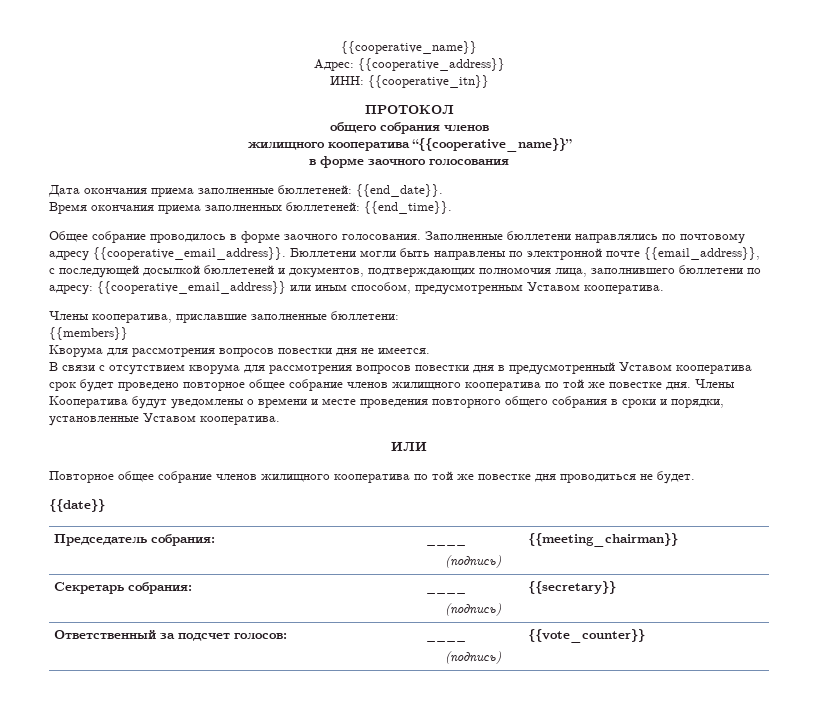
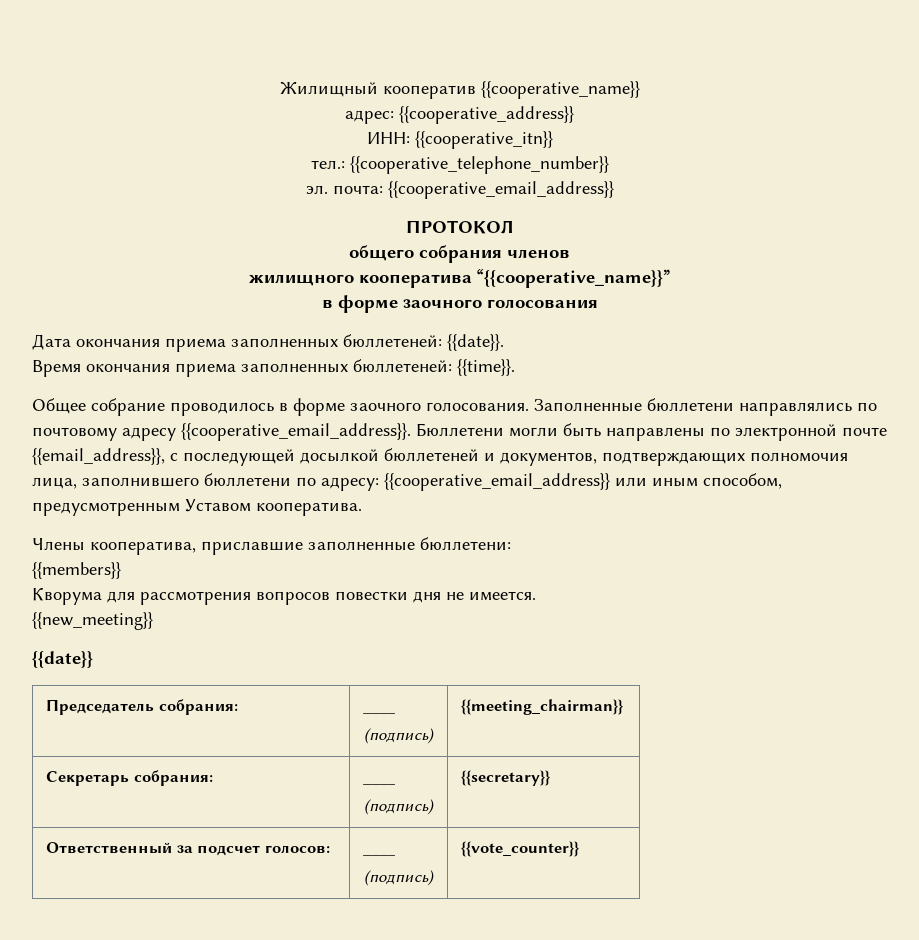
(341, 47) none -> [279,81,476,99] Жилищный кооператив
[313,59,354,71] Адрес: -> [345,110,394,124] адрес:
(489, 81) none -> [310,156,609,174] [305,181,614,199] // тел.: {{cooperative_telephone_number}} // эл. почта: {{cooperative_email_address}}
[198,184,443,197] заполненные бюллетеней: {{end_date}}. -> [231,334,504,351] заполненных бюллетеней: {{date}}.
[364,201,452,214] {{end_time}}. -> [457,359,515,376] {{time}}.
[49,362,752,375] [49,379,735,392] [49,396,724,409] [49,413,280,426] [391,441,427,452] [49,471,695,484] В связи с отсутствием кворума для рассмотрения вопросов повестки дня в предусмотренный Уставом кооператива срок будет проведено повторное общее собрание членов жилищного кооператива по той же повестке дня. Члены Кооператива будут уведомлены о времени и месте проведения повторного общего собрания в сроки и порядки, установленные Уставом кооператива. // ИЛИ // Повторное общее собрание членов жилищного кооператива по той же повестке дня проводиться не будет. -> [32,612,153,630] {{new_meeting}}

